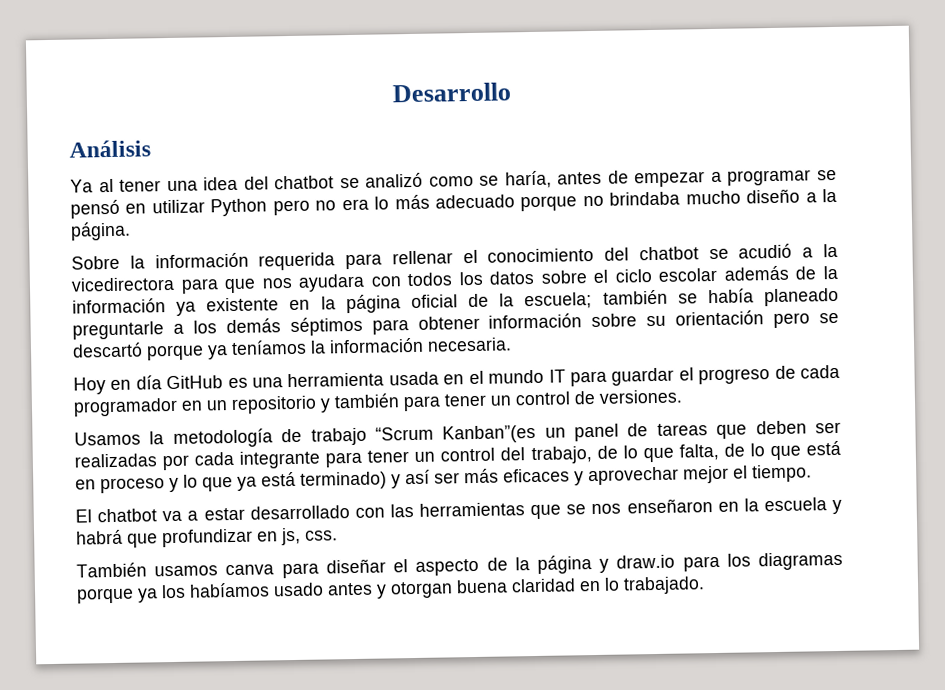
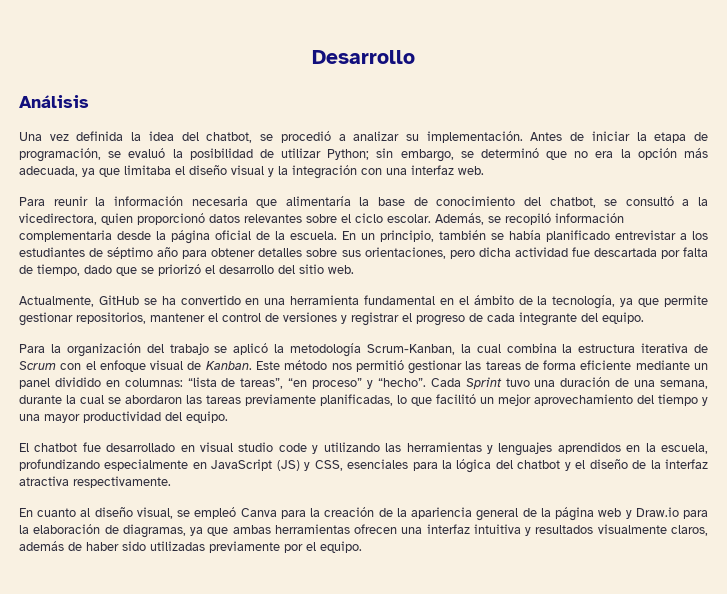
[70,169,837,193] [70,188,837,219] [70,221,131,241] [71,243,838,271] [71,265,838,294] [72,297,311,316] Ya al tener una idea del chatbot se analizó como se haría, antes de empezar a programar se pensó en utilizar Python pero no era lo más adecuado porque no brindaba mucho diseño a la página. // Sobre la información requerida para rellenar el conocimiento del chatbot se acudió a la vicedirectora para que nos ayudara con todos los datos sobre el ciclo escolar además de la información ya existente en -> [19,131,708,143] [19,148,708,162] [19,165,484,179] [19,196,708,208] [19,213,624,225] [19,230,151,242] Una vez definida la idea del chatbot, se procedió a analizar su implementación. Antes de iniciar la etapa de programación, se evaluó la posibilidad de utilizar Python; sin embargo, se determinó que no era la opción más adecuada, ya que limitaba el diseño visual y la integración con una interfaz web. // Para reunir la información necesaria que alimentaría la base de conocimiento del chatbot, se consultó a la vicedirectora, quien proporcionó datos relevantes sobre el ciclo escolar. Además, se recopiló información complementaria desde
[524,287,839,310] [72,310,839,340] [72,337,512,361] [73,375,248,395] escuela; también se había planeado preguntarle a los demás séptimos para obtener información sobre su orientación pero se descartó porque ya teníamos la información necesaria. // Hoy en día GitHub es -> [290,230,708,242] [19,247,708,259] [19,264,354,276] [19,295,260,307] escuela. En un principio, también se había planificado entrevistar a los estudiantes de séptimo año para obtener detalles sobre sus orientaciones, pero dicha actividad fue descartada por falta de tiempo, dado que se priorizó el desarrollo del sitio web. // Actualmente, GitHub se ha convertido en
[388,371,439,386] usada -> [364,295,436,305] fundamental
[488,364,840,387] [73,389,682,417] [74,420,841,448] [74,440,841,471] [75,464,812,494] [75,497,842,523] [76,527,338,548] [76,551,843,579] [76,576,705,604] mundo IT para guardar el progreso de cada programador en un repositorio y también para tener un control de versiones. // Usamos la metodología de trabajo “Scrum Kanban”(es un panel de tareas que deben ser realizadas por cada integrante para tener un control del trabajo, de lo que falta, de lo que está en proceso y lo que ya está terminado) y así ser más eficaces y aprovechar mejor el tiempo. // El chatbot va a estar desarrollado con las herramientas que se nos enseñaron en la escuela y habrá que profundizar en js, css. // También usamos canva para diseñar el aspecto de la página y draw.io para los diagramas porque ya los habíamos usado antes y otorgan buena claridad en lo trabajado. -> [473,295,708,309] [19,312,644,326] [19,343,708,357] [19,360,709,374] [19,377,709,389] [19,394,708,406] [19,411,228,423] [19,442,708,456] [19,459,709,473] [19,476,171,488] [19,507,708,521] [19,524,708,538] [19,541,362,553] ámbito de la tecnología, ya que permite gestionar repositorios, mantener el control de versiones y registrar el progreso de cada integrante del equipo. // Para la organización del trabajo se aplicó la metodología Scrum-Kanban, la cual combina la estructura iterativa de Scrum con el enfoque visual de Kanban. Este método nos permitió gestionar las tareas de forma eficiente mediante un panel dividido en columnas: “lista de tareas”, “en proceso” y “hecho”. Cada Sprint tuvo una duración de una semana, durante la cual se abordaron las tareas previamente planificadas, lo que facilitó un mejor aprovechamiento del tiempo y una mayor productividad del equipo. // El chatbot fue desarrollado en visual studio code y utilizando las herramientas y lenguajes aprendidos en la escuela, profundizando especialmente en JavaScript (JS) y CSS, esenciales para la lógica del chatbot y el diseño de la interfaz atractiva respectivamente. // En cuanto al diseño visual, se empleó Canva para la creación de la apariencia general de la página web y Draw.io para la elaboración de diagramas, ya que ambas herramientas ofrecen una interfaz intuitiva y resultados visualmente claros, además de haber sido utilizadas previamente por el equipo.

